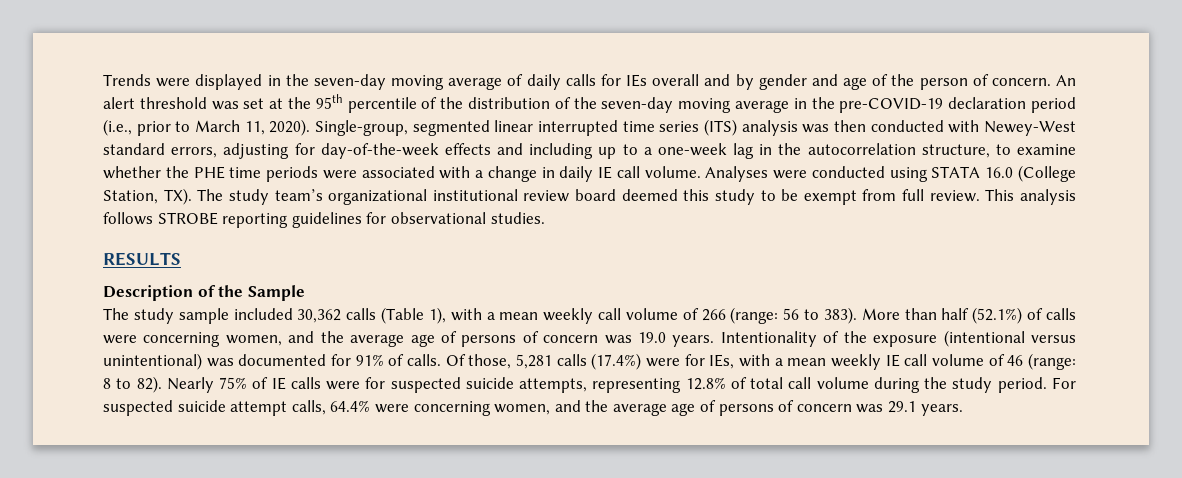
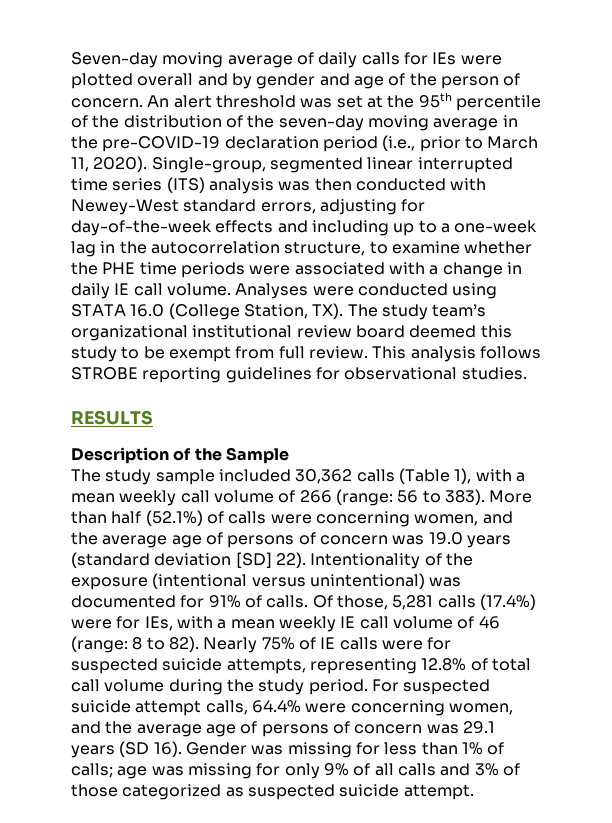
[103,74,386,90] Trends were displayed in the seven-day -> [71,52,158,68] Seven-day
(647, 80) none -> [460,55,502,65] [71,73,133,89] were plotted
[672,335,715,347] years. -> [466,535,511,548] [71,552,306,568] years (standard deviation [SD] 22).
[920,404,963,416] years. -> [71,741,505,758] [71,763,520,779] [71,784,474,800] years (SD 16). Gender was missing for less than 1% of calls; age was missing for only 9% of all calls and 3% of those categorized as suspected suicide attempt.

